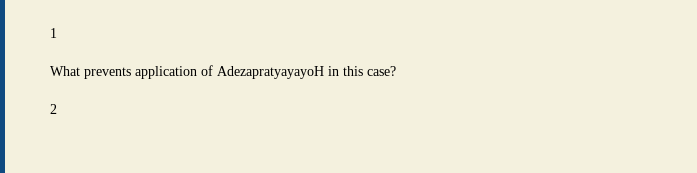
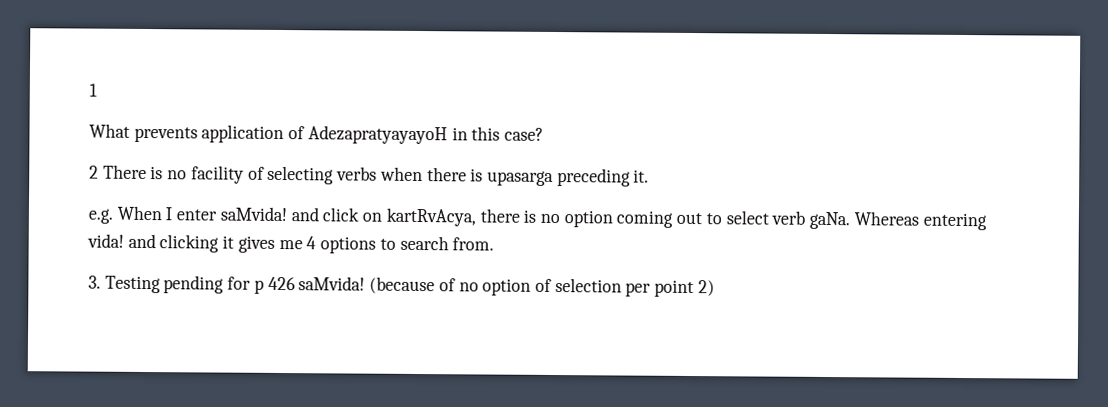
(57, 109) none -> [102,164,650,187] [88,205,987,231] [87,233,495,254] [88,275,715,298] There is no facility of selecting verbs when there is upasarga preceding it. // e.g. When I enter saMvida! and click on kartRvAcya, there is no option coming out to select verb gaNa. Whereas entering vida! and clicking it gives me 4 options to search from. // 3. Testing pending for p 426 saMvida! (because of no option of selection per point 2)

